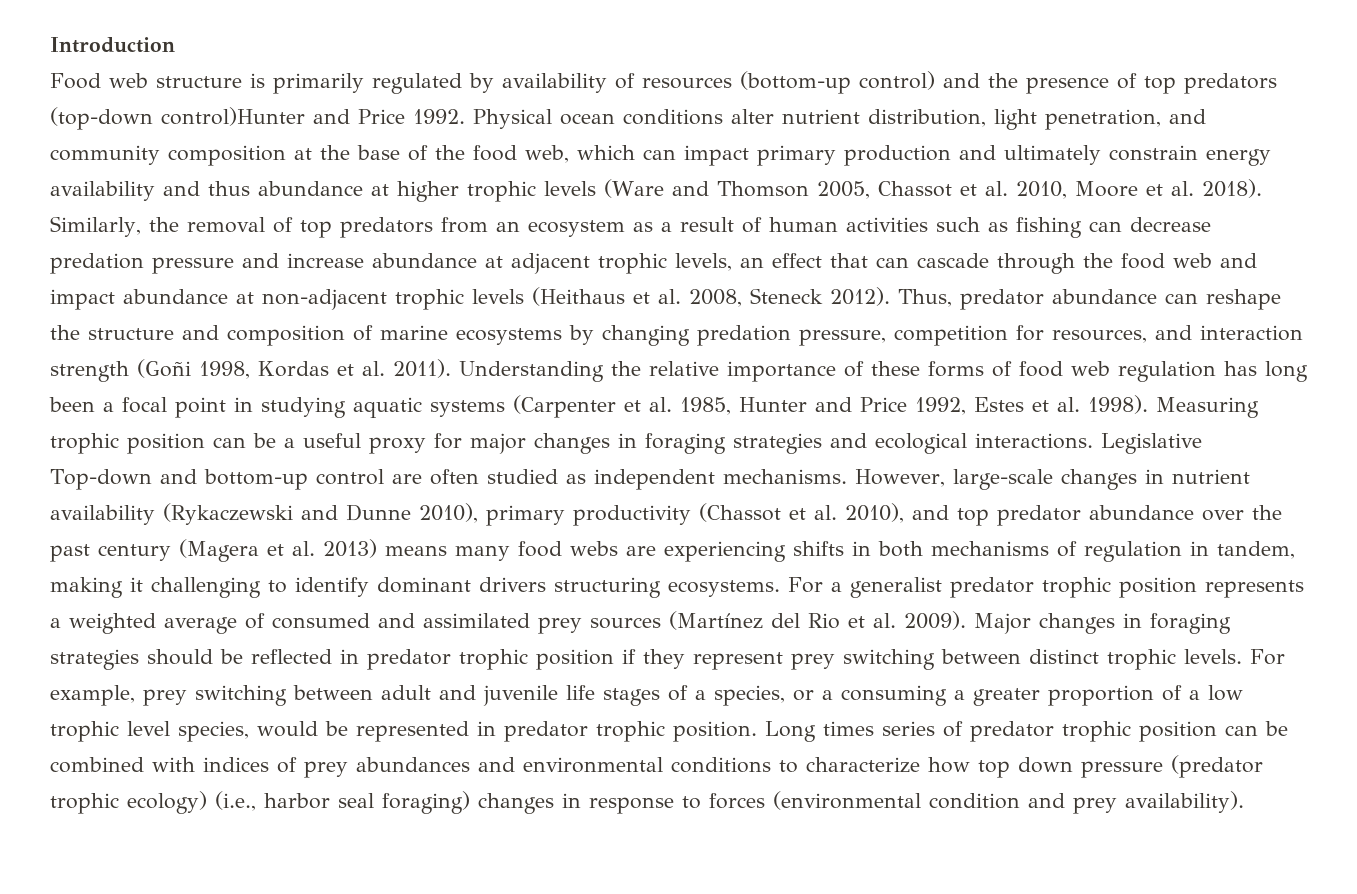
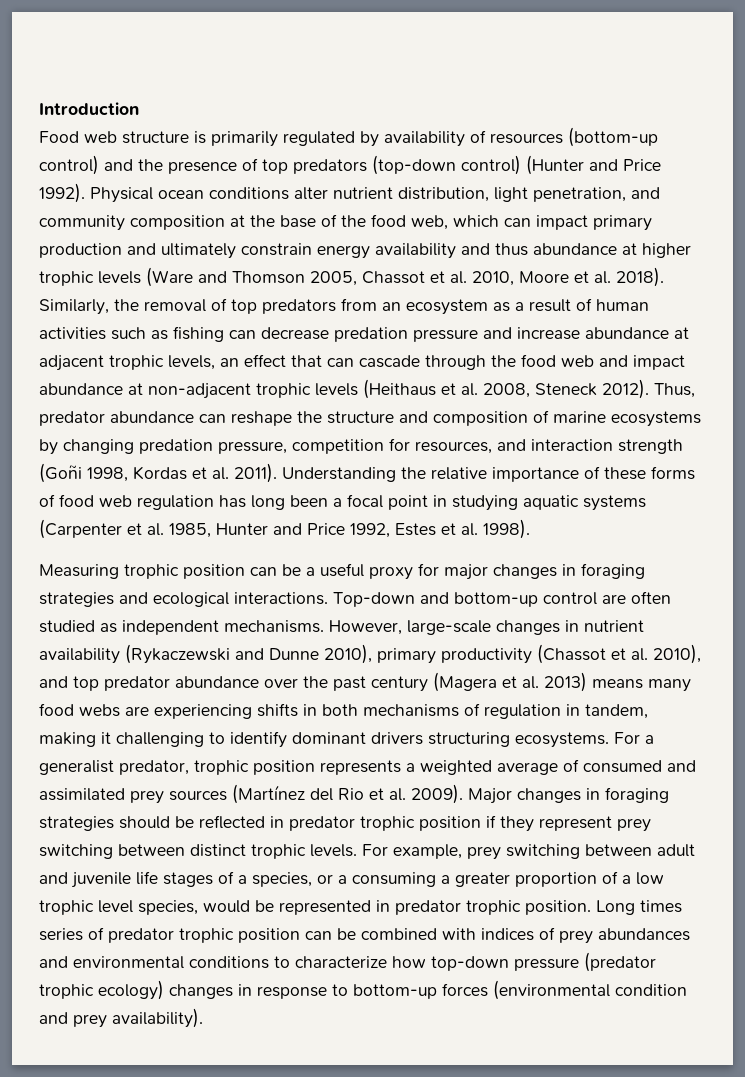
[161,107,465,126] control)Hunter and Price 1992. -> [461,155,661,175] [39,183,85,203] control) (Hunter and Price 1992).
(1148, 404) none -> (530, 529) //
[1101,433,1202,454] Legislative -> (328, 598) none
[950,577,1034,598] predator -> [119,760,189,775] predator,
[978,757,1073,778] top down -> [431,956,509,971] top-down
[215,791,470,814] (i.e., harbor seal foraging) -> (164, 990) none
(701, 802) none -> [353,984,437,999] bottom-up

